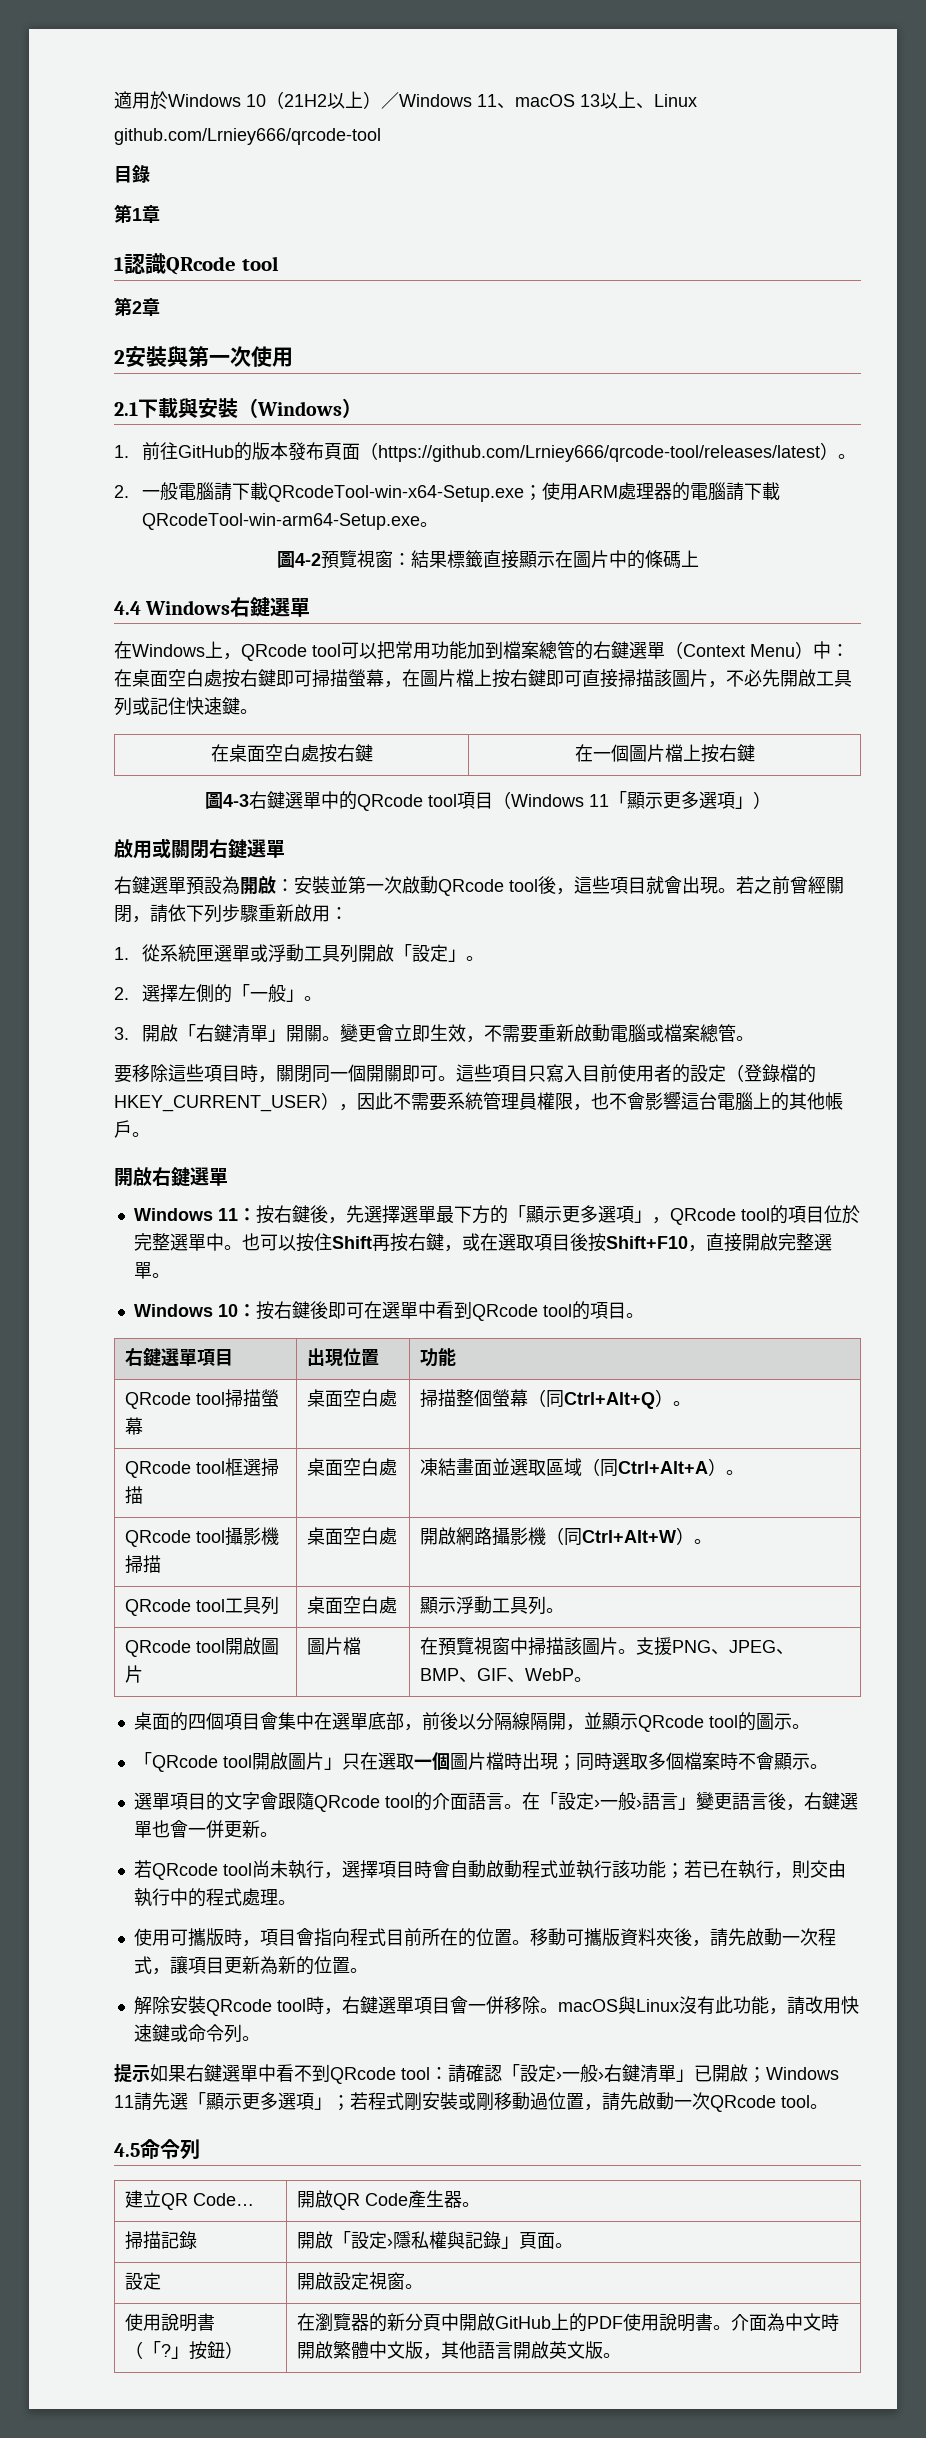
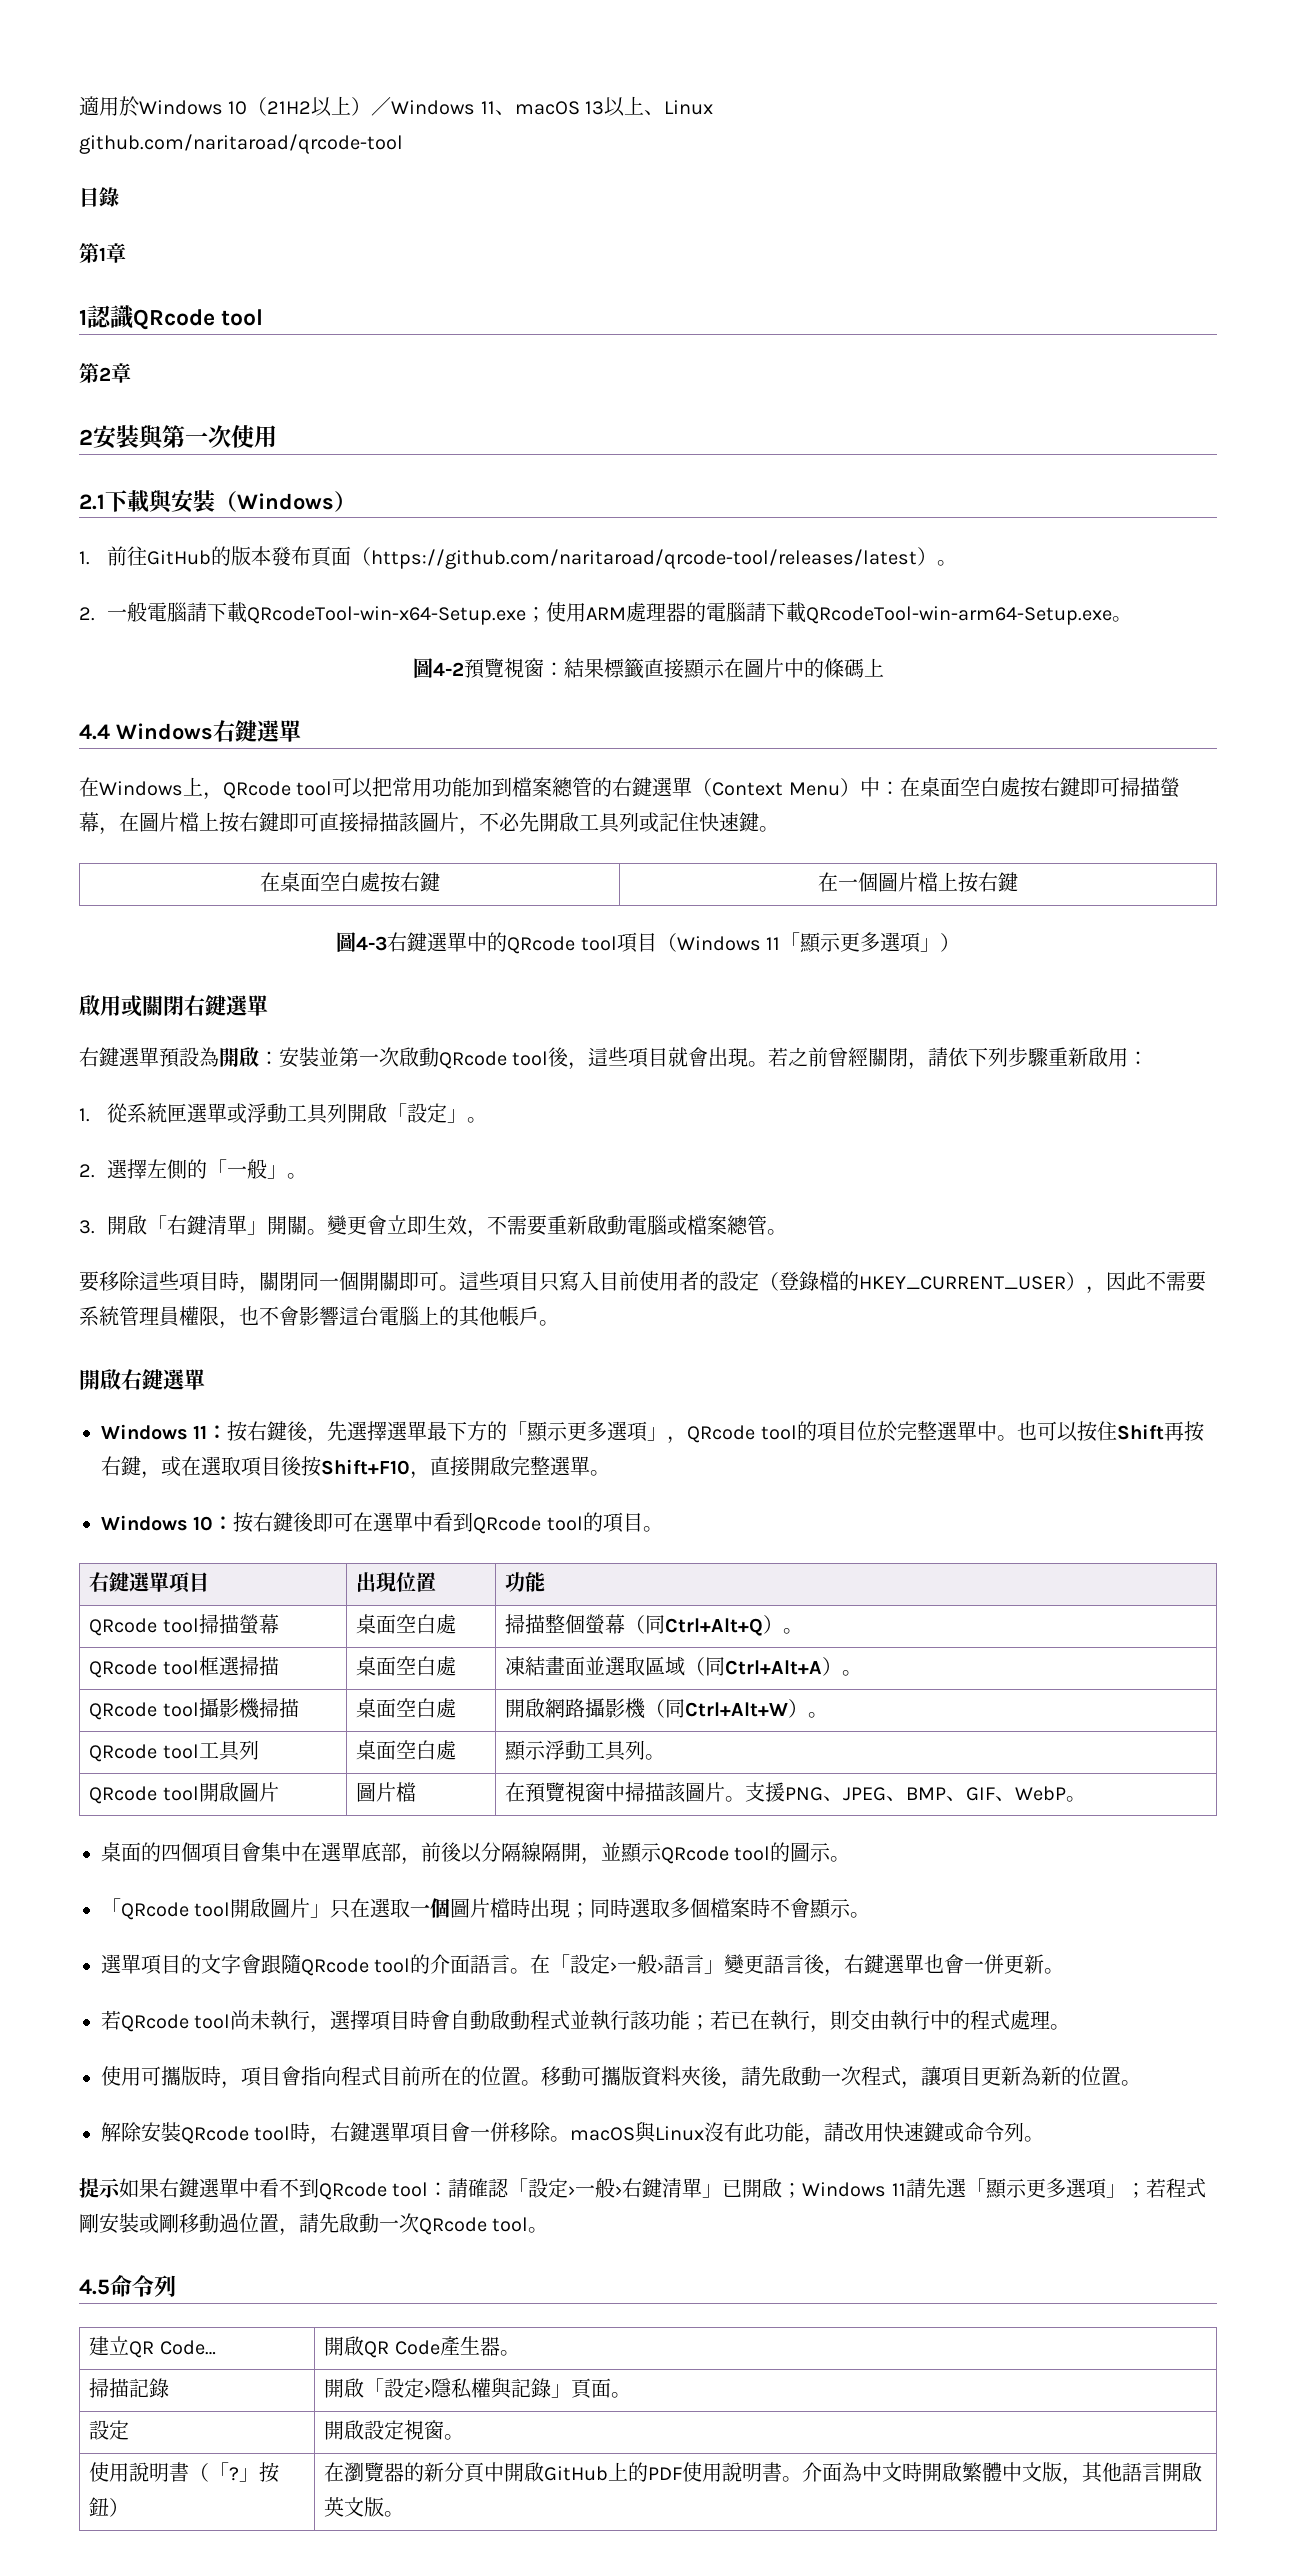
[114,128,381,145] github.com/Lrniey666/qrcode-tool -> [79,134,403,154] github.com/naritaroad/qrcode-tool
[378,445,821,462] https://github.com/Lrniey666/qrcode-tool/releases/latest -> [371,549,918,569] https://github.com/naritaroad/qrcode-tool/releases/latest

